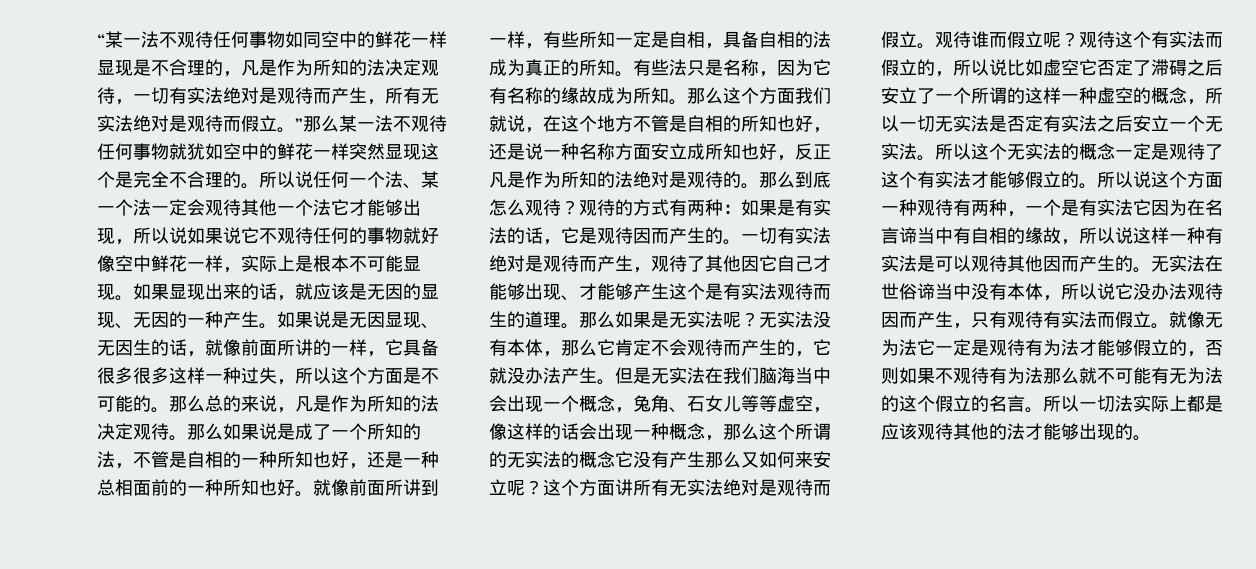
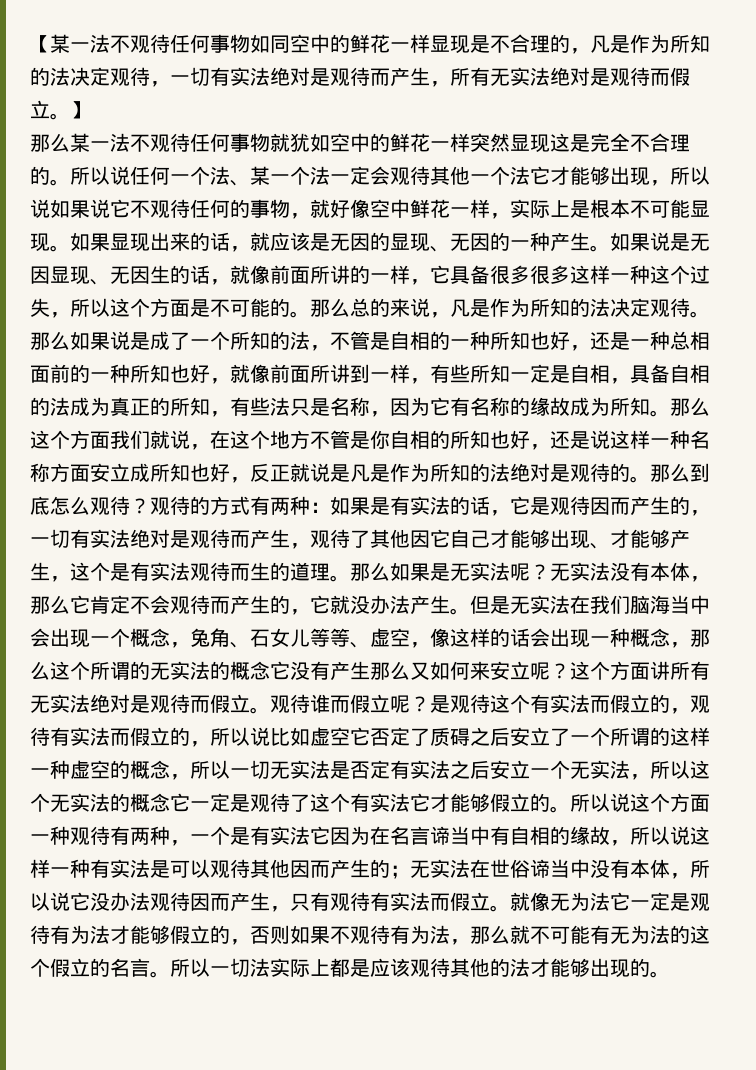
[97,34,105,46] “ -> [30,35,50,53] 【
[295,118,303,130] ” -> [70,101,90,119] 】 //
[97,171,115,188] 个 -> (570, 142) none
(403, 235) none -> [290,213,310,219] ，
(241, 375) none -> [650,265,690,284] 这个
[295,491,313,497] 。 -> [210,378,230,384] ，
[615,71,633,77] 。 -> [210,411,230,417] ，
(687, 123) none -> [370,430,390,449] 你
(543, 151) none -> [610,430,650,449] 这样
(831, 152) none -> [290,463,350,482] 就说是
[723,239,741,245] 。 -> [690,510,710,516] ，
(669, 291) none -> [50,576,70,582] ，
(777, 403) none -> [350,642,370,648] 、
(1079, 39) none -> [430,695,450,713] 是
(953, 74) none -> [690,695,710,713] [30,727,210,747] 观待有实法而假立的，
[1151,59,1169,76] 滞 -> [430,727,450,746] 质
[917,155,935,161] 。 -> [630,774,650,780] ，
(1115, 151) none -> [170,793,190,812] 它
(971, 179) none -> [410,793,430,812] 它
[1133,267,1151,273] 。 -> [390,865,410,879] ；
(1043, 375) none -> [450,939,470,945] ，

